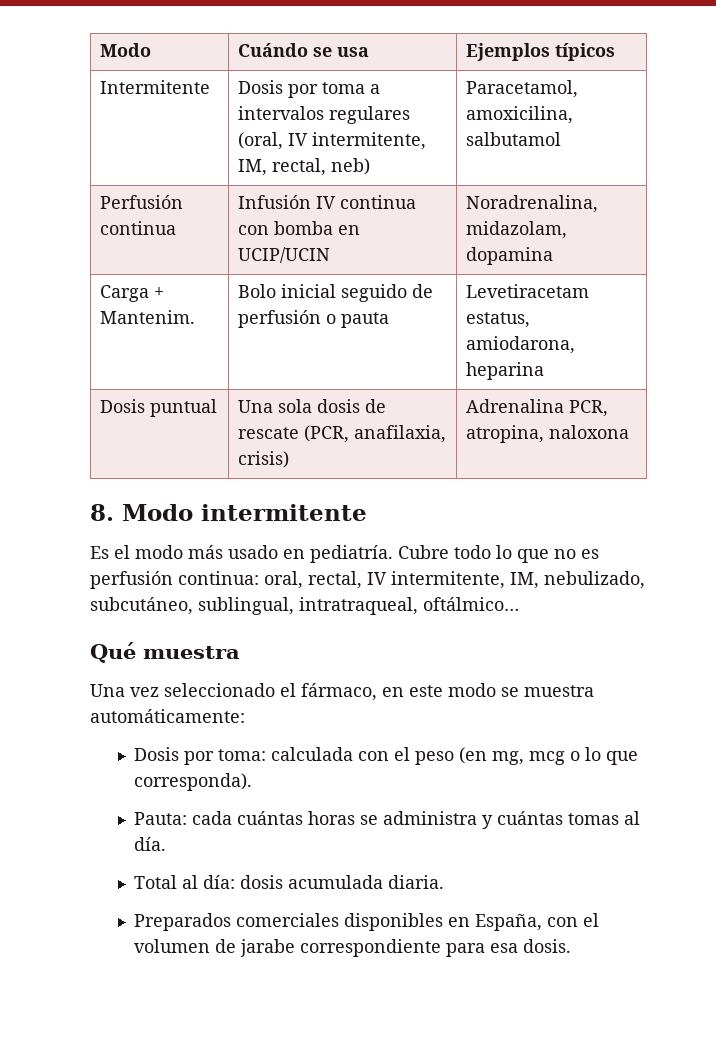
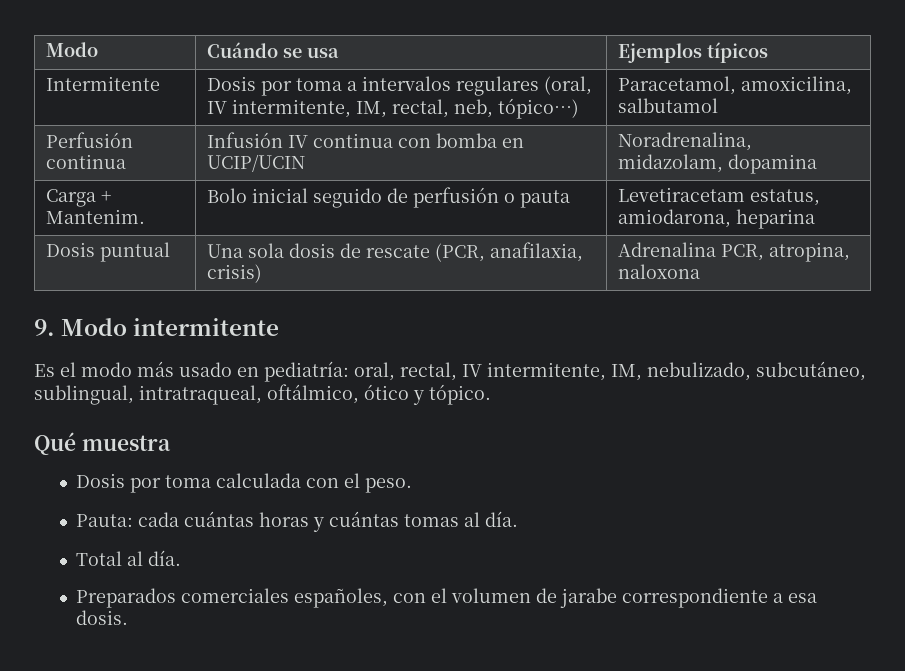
[330,158,370,175] neb) -> [453,98,579,119] neb, tópico…)
[90,504,114,521] 8. -> [34,319,55,336] 9.
[310,545,599,563] [90,571,259,589] pediatría. Cubre todo lo que no es perfusión continua: -> [264,361,349,382] pediatría:
[423,597,519,611] [90,642,240,663] [90,683,594,701] [90,709,245,723] [133,747,266,765] oftálmico… // Qué muestra // Una vez seleccionado el fármaco, en este modo se muestra automáticamente: // Dosis por toma: -> [267,384,491,405] [34,432,171,455] [76,473,212,493] oftálmico, ótico y tópico. // Qué muestra // Dosis por toma
[414,747,638,765] [133,773,252,791] peso (en mg, mcg o lo que corresponda). -> [365,478,413,493] peso.
[359,811,477,825] se administra -> (310, 519) none
[202,875,444,889] día: dosis acumulada diaria. -> [148,550,182,566] día.
[343,913,542,931] disponibles en España, -> [294,588,389,608] españoles,
[445,943,485,957] para -> [773,593,784,603] a

